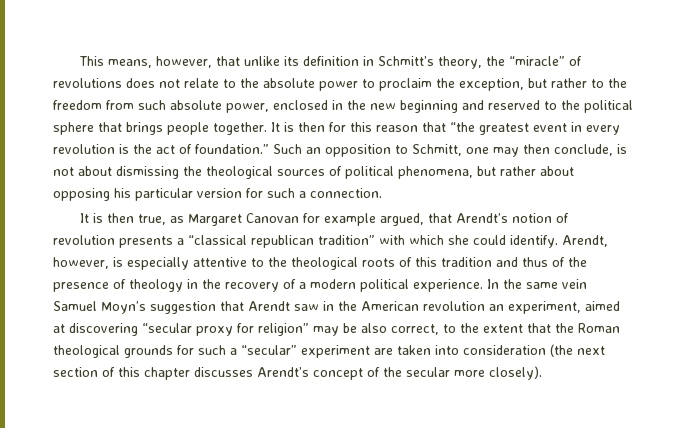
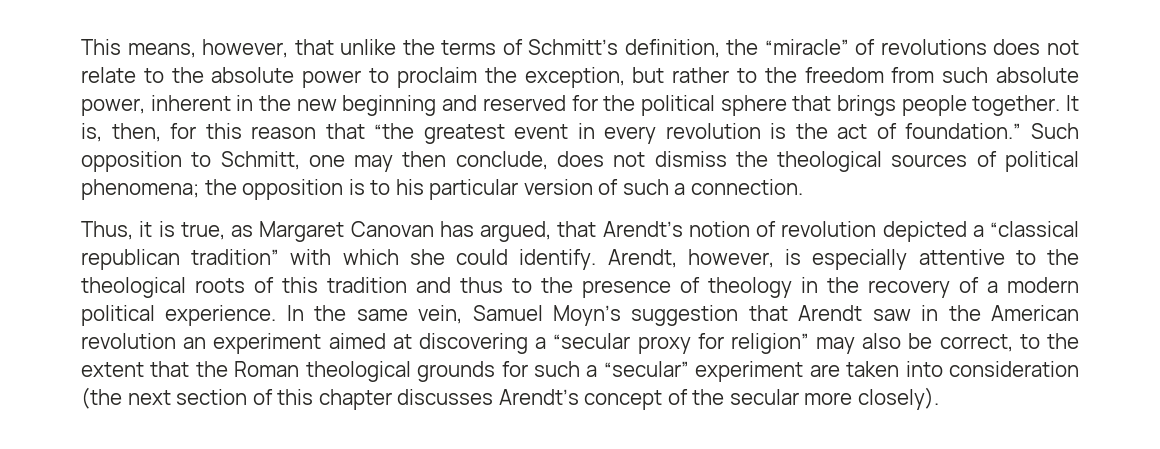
[283,56,482,69] its definition in Schmitt’s theory, -> [402,39,720,58] the terms of Schmitt’s definition,
[273,100,328,110] enclosed -> [150,95,231,111] inherent
[544,101,557,110] to -> [571,95,598,111] for
[284,122,325,132] is then -> [81,123,161,142] is, then,
[306,147,321,154] an -> (1079, 131) none
[617,144,627,154] [53,166,179,179] is not about dismissing -> [557,151,727,167] does not dismiss
[398,166,574,179] [53,188,110,201] phenomena, but rather about opposing -> [81,179,391,200] phenomena; the opposition is to
[246,188,263,198] for -> [598,179,619,195] of
[79,213,134,223] It is then -> [81,221,175,240] Thus, it is
[302,213,376,226] for example -> [439,221,474,237] has
[119,236,173,248] presents -> [882,221,967,242] depicted
[552,257,565,267] of -> [512,278,532,293] to
[562,279,587,289] vein -> [418,305,463,324] vein,
[508,301,581,314] experiment, -> [213,333,322,354] experiment
(138, 329) none -> [535,337,547,349] a
[343,323,387,333] be also -> [862,333,933,349] also be

